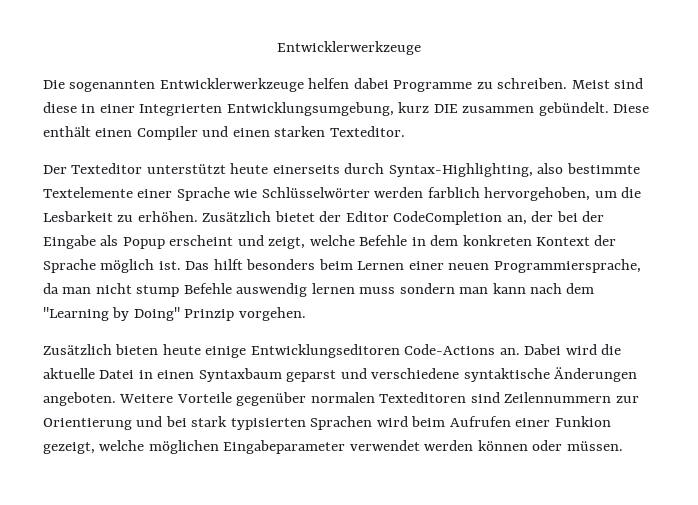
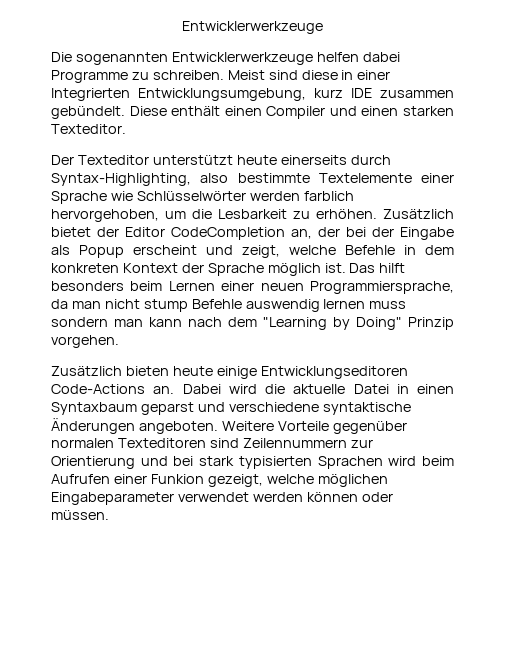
[433,104,458,113] DIE -> [351,88,372,98] IDE

